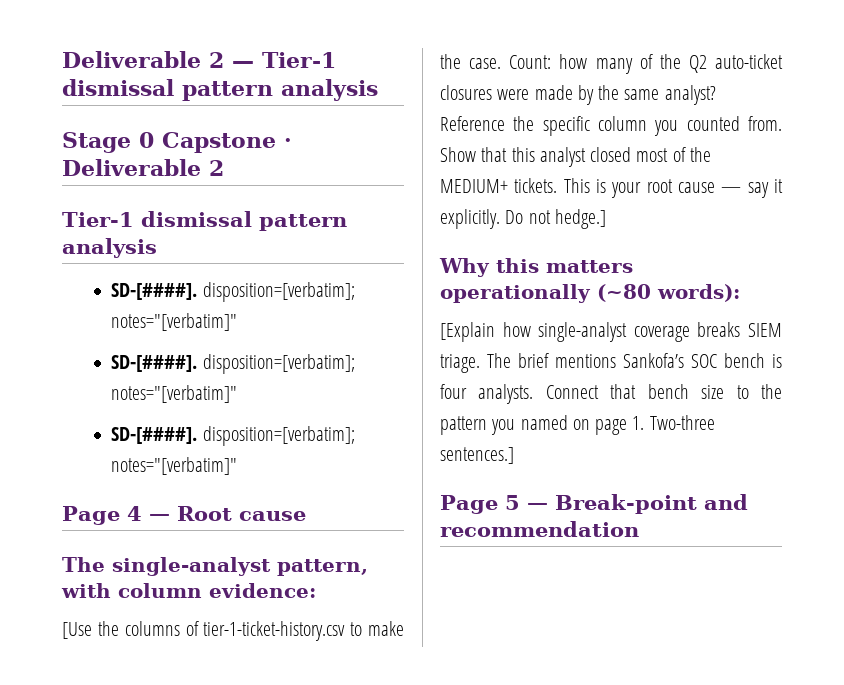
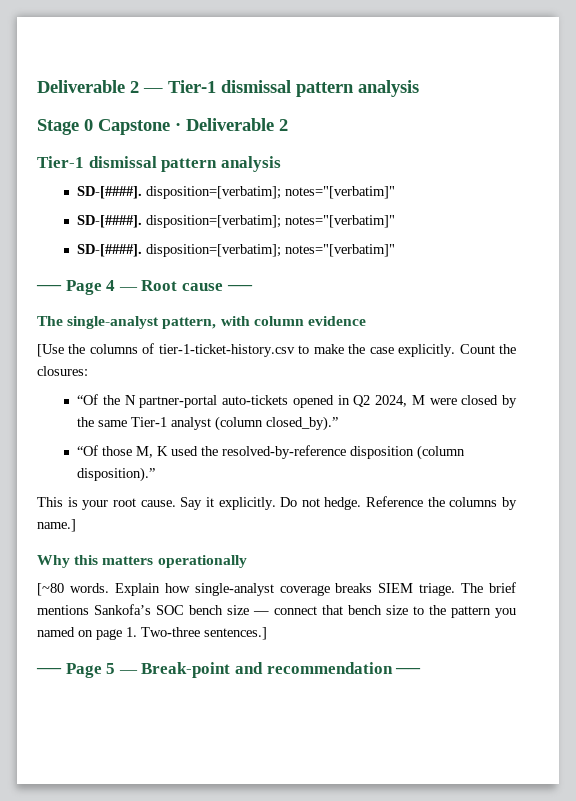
(238, 466) none -> [36,285,62,291] ──
(306, 516) none -> [226,285,253,291] ──
[209,583,316,598] evidence: -> [307,316,366,326] evidence
[469,54,783,74] [440,85,716,105] [440,116,782,136] [440,147,711,167] [440,178,558,193] case. Count: how many of the Q2 auto-ticket closures were made by the same analyst? Reference the specific column you counted from. Show that this analyst closed most of the MEDIUM+ tickets. -> [369,344,516,357] [37,366,88,376] [77,394,517,408] [77,416,339,431] [77,445,466,460] [77,467,156,482] case explicitly. Count the closures: // “Of the N partner-portal auto-tickets opened in Q2 2024, M were closed by the same Tier-1 analyst (column closed_by).” // “Of those M, K used the resolved-by-reference disposition (column disposition).” //
[678,182,769,198] cause — say -> [140,497,203,510] cause. Say
[554,209,606,229] hedge.] -> [324,496,518,510] [37,519,76,532] hedge. Reference the columns by name.]
[597,284,740,302] [440,322,495,342] (~80 words): // [Explain -> [37,583,160,596] // [~80 words. Explain
[772,354,782,368] [440,384,599,404] is four analysts. Connect -> [227,605,317,615] size — connect
(514, 455) none -> [36,668,62,674] ──
(639, 529) none -> [395,668,422,674] ──

